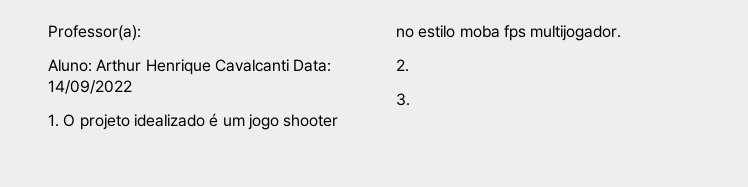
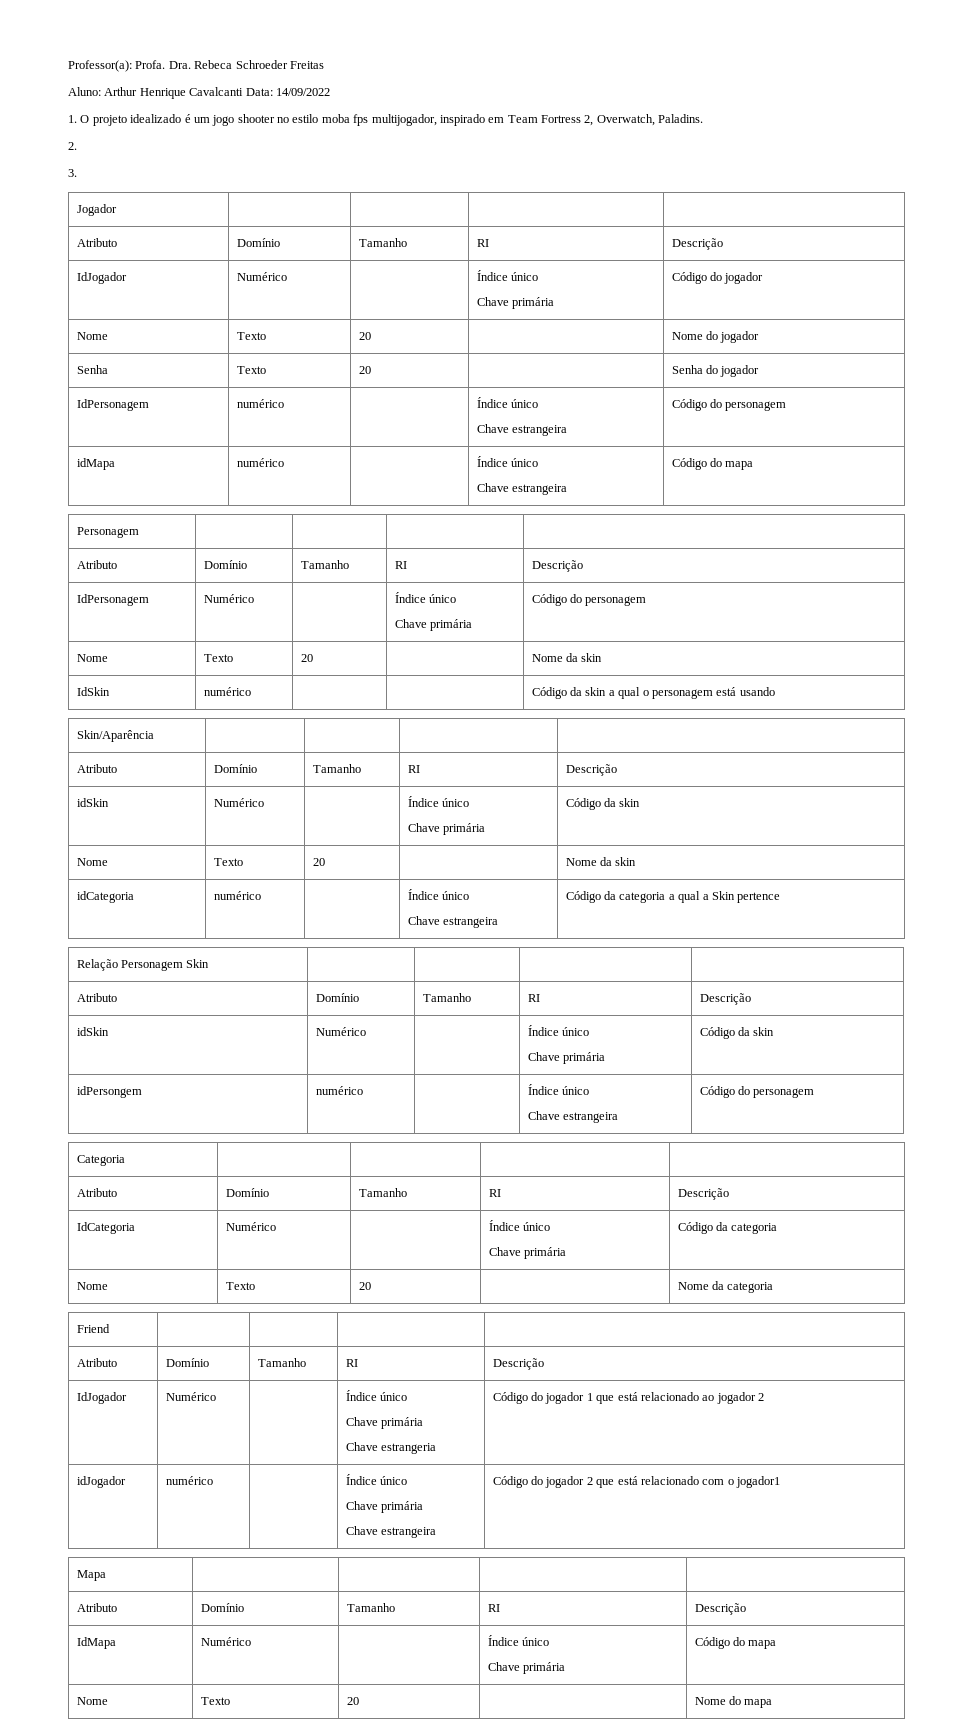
(141, 33) none -> [135,60,324,69] Profa. Dra. Rebeca Schroeder Freitas
[530,25,622,41] [396,59,409,72] [396,93,410,106] multijogador. // 2. // 3. -> [371,114,704,126] [68,142,77,150] [68,169,77,177] [76,204,117,216] [76,238,117,247] [236,238,280,247] [358,238,407,247] [476,239,489,247] [671,238,723,250] [76,272,127,284] [236,272,287,281] [476,270,539,281] [476,297,555,309] [671,272,764,284] [76,332,108,340] [236,332,266,340] [358,332,371,340] [671,331,760,343] [76,365,108,374] [236,366,266,374] [358,366,371,374] [671,365,760,377] [76,399,149,411] [236,399,284,408] [476,397,539,408] [476,424,568,436] [671,399,787,411] [76,458,115,470] [236,458,284,467] [476,456,539,467] [476,483,568,495] [671,458,754,470] [76,527,139,538] [76,560,117,569] [203,560,247,569] [300,560,349,569] [394,561,407,569] [531,560,583,572] [76,594,149,606] [203,594,254,603] [394,592,457,603] [394,619,473,631] [531,594,647,606] [76,654,108,662] [203,654,233,662] [300,654,313,662] [531,653,603,662] [76,687,110,696] [203,687,251,696] [531,687,775,699] [76,730,154,742] [76,764,117,773] [213,764,257,773] [312,764,361,773] [407,765,420,773] [565,764,617,776] [76,798,109,807] [213,798,264,807] [407,796,470,807] [407,823,486,835] [565,798,641,810] [76,858,108,866] [213,858,243,866] [312,858,325,866] [565,857,637,866] [76,891,134,903] [213,891,261,900] [407,889,470,900] [407,916,499,928] [565,891,781,903] [76,959,210,971] [76,993,117,1002] [315,993,359,1002] [422,993,471,1002] [527,994,540,1002] [699,993,751,1005] [76,1027,109,1036] [315,1027,366,1036] [527,1025,590,1036] [527,1052,606,1064] [699,1027,775,1039] [76,1086,142,1098] [315,1086,363,1095] [527,1084,590,1095] [527,1111,619,1123] [699,1086,815,1098] [76,1155,125,1166] [76,1188,117,1197] [225,1188,269,1197] [358,1188,407,1197] [488,1189,501,1197] [677,1188,729,1200] [76,1222,135,1234] [225,1222,276,1231] [488,1220,551,1231] [488,1247,567,1259] [677,1222,778,1234] [76,1282,108,1290] [225,1282,255,1290] [358,1282,371,1290] [677,1281,774,1293] [76,1324,110,1333] [76,1358,117,1367] [165,1358,209,1367] [257,1358,306,1367] [345,1359,358,1367] [492,1358,544,1370] [76,1392,127,1404] [165,1392,216,1401] [345,1390,408,1401] [345,1417,424,1429] [345,1442,437,1454] [492,1392,765,1404] [76,1476,126,1488] [165,1476,213,1485] [345,1474,408,1485] [345,1501,424,1513] [345,1526,437,1538] [492,1476,781,1488] [76,1570,106,1581] [76,1603,117,1612] [200,1603,244,1612] [346,1603,395,1612] [487,1604,500,1612] [694,1603,746,1615] [76,1637,116,1649] [200,1637,251,1646] [487,1635,550,1646] [487,1662,566,1674] [694,1637,777,1649] [76,1697,108,1705] [200,1697,230,1705] [346,1697,359,1705] [694,1696,773,1708] multijogador, inspirado em Team Fortress 2, Overwatch, Paladins. // 2. // 3. // Jogador | | | | // Atributo | Domínio | Tamanho | RI | Descrição // IdJogador | Numérico | | Índice único // Chave primária | Código do jogador // Nome | Texto | 20 | | Nome do jogador // Senha | Texto | 20 | | Senha do jogador // IdPersonagem | numérico | | Índice único // Chave estrangeira | Código do personagem // idMapa | numérico | | Índice único // Chave estrangeira | Código do mapa // Personagem | | | | // Atributo | Domínio | Tamanho | RI | Descrição // IdPersonagem | Numérico | | Índice único // Chave primária | Código do personagem // Nome | Texto | 20 | | Nome da skin // IdSkin | numérico | | | Código da skin a qual o personagem está usando // Skin/Aparência | | | | // Atributo | Domínio | Tamanho | RI | Descrição // idSkin | Numérico | | Índice único // Chave primária | Código da skin // Nome | Texto | 20 | | Nome da skin // idCategoria | numérico | | Índice único // Chave estrangeira | Código da categoria a qual a Skin pertence // Relação Personagem Skin | | | | // Atributo | Domínio | Tamanho | RI | Descrição // idSkin | Numérico | | Índice único // Chave primária | Código da skin // idPersongem | numérico | | Índice único // Chave estrangeira | Código do personagem // Categoria | | | | // Atributo | Domínio | Tamanho | RI | Descrição // IdCategoria | Numérico | | Índice único // Chave primária | Código da categoria // Nome | Texto | 20 | | Nome da categoria // Friend | | | | // Atributo | Domínio | Tamanho | RI | Descrição // IdJogador | Numérico | | Índice único // Chave primária // Chave estrangeria | Código do jogador 1 que está relacionado ao jogador 2 // idJogador | numérico | | Índice único // Chave primária // Chave estrangeira | Código do jogador 2 que está relacionado com o jogador1 // Mapa | | | | // Atributo | Domínio | Tamanho | RI | Descrição // IdMapa | Numérico | | Índice único // Chave primária | Código do mapa // Nome | Texto | 20 | | Nome do mapa

